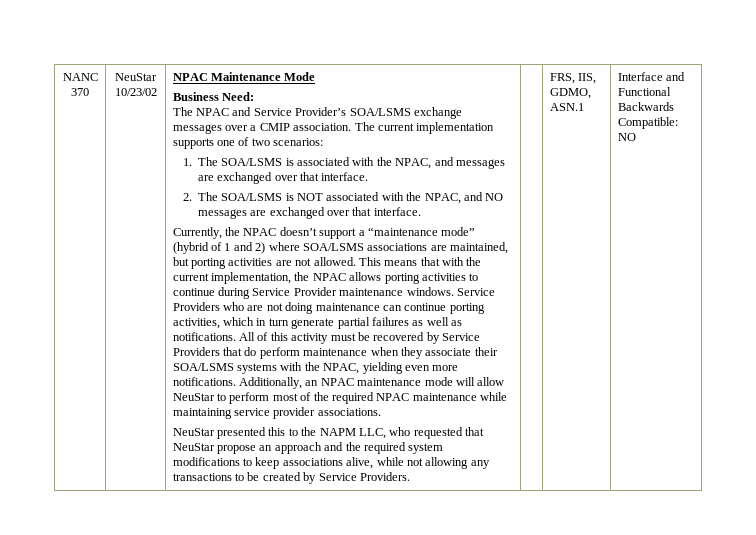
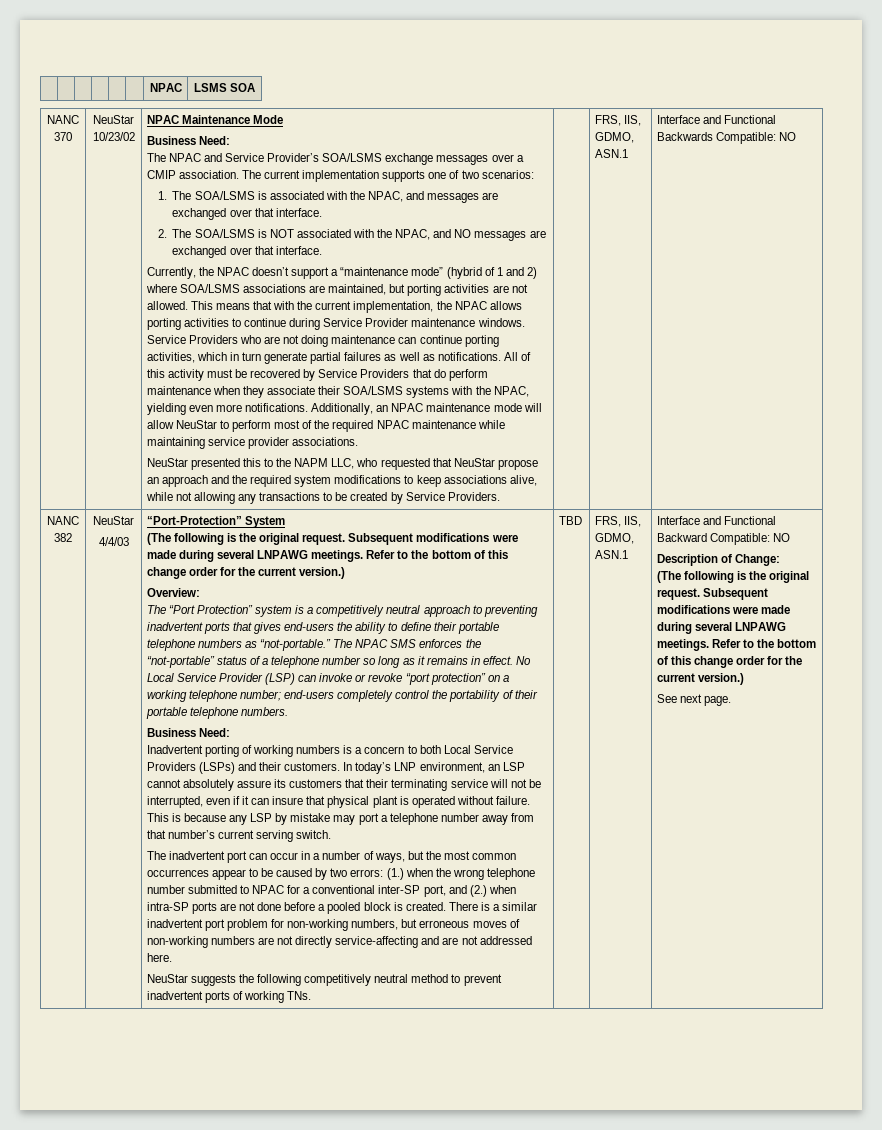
(62, 77) none -> [149,83,182,92] [193,83,256,92] | | | | | | NPAC | LSMS SOA //
(636, 137) none -> [47,516,79,525] [54,533,72,542] [93,516,134,525] [98,537,129,546] [146,516,285,528] [146,533,518,545] [146,550,508,562] [146,567,346,579] [146,588,200,597] [146,605,538,617] [146,622,499,634] [146,639,481,651] [146,656,532,668] [146,673,509,685] [146,690,538,702] [145,707,288,719] [146,728,230,737] [146,745,513,757] [146,762,525,774] [146,779,541,791] [146,796,530,808] [146,813,535,825] [146,830,332,842] [146,851,517,863] [146,868,535,880] [146,885,516,897] [146,902,538,914] [146,919,520,931] [146,936,532,948] [146,953,172,962] [146,974,502,986] [146,991,312,1003] [558,516,582,525] [594,516,641,527] [594,533,634,544] [594,550,628,559] [656,516,776,525] [656,533,790,545] [656,554,780,566] [656,571,810,583] [656,588,768,600] [656,605,790,614] [656,622,786,634] [656,639,817,651] [656,656,803,668] [656,673,744,685] [656,694,731,706] // NANC 382 | NeuStar // 4/4/03 | “Port-Protection” System // (The following is the original request. Subsequent modifications were made during several LNPAWG meetings. Refer to the bottom of this change order for the current version.) // Overview: // The “Port Protection” system is a competitively neutral approach to preventing inadvertent ports that gives end-users the ability to define their portable telephone numbers as “not-portable.” The NPAC SMS enforces the “not-portable” status of a telephone number so long as it remains in effect. No Local Service Provider (LSP) can invoke or revoke “port protection” on a working telephone number; end-users completely control the portability of their portable telephone numbers. // Business Need: // Inadvertent porting of working numbers is a concern to both Local Service Providers (LSPs) and their customers. In today’s LNP environment, an LSP cannot absolutely assure its customers that their terminating service will not be interrupted, even if it can insure that physical plant is operated without failure. This is because any LSP by mistake may port a telephone number away from that number’s current serving switch. // The inadvertent port can occur in a number of ways, but the most common occurrences appear to be caused by two errors: (1.) when the wrong telephone number submitted to NPAC for a conventional inter-SP port, and (2.) when intra-SP ports are not done before a pooled block is created. There is a similar inadvertent port problem for non-working numbers, but erroneous moves of non-working numbers are not directly service-affecting and are not addressed here. // NeuStar suggests the following competitively neutral method to prevent inadvertent ports of working TNs. | TBD | FRS, IIS, GDMO, ASN.1 | Interface and Functional Backward Compatible: NO // Description of Change: // (The following is the original request. Subsequent modifications were made during several LNPAWG meetings. Refer to the bottom of this change order for the current version.) // See next page.

